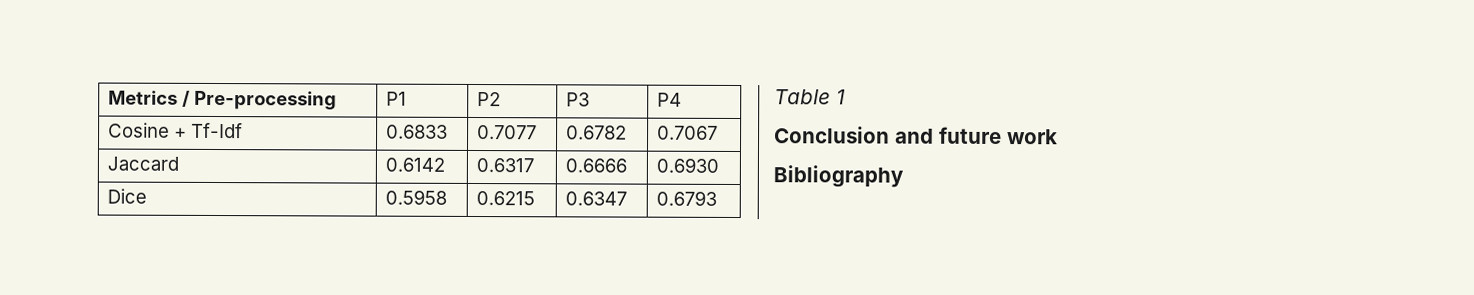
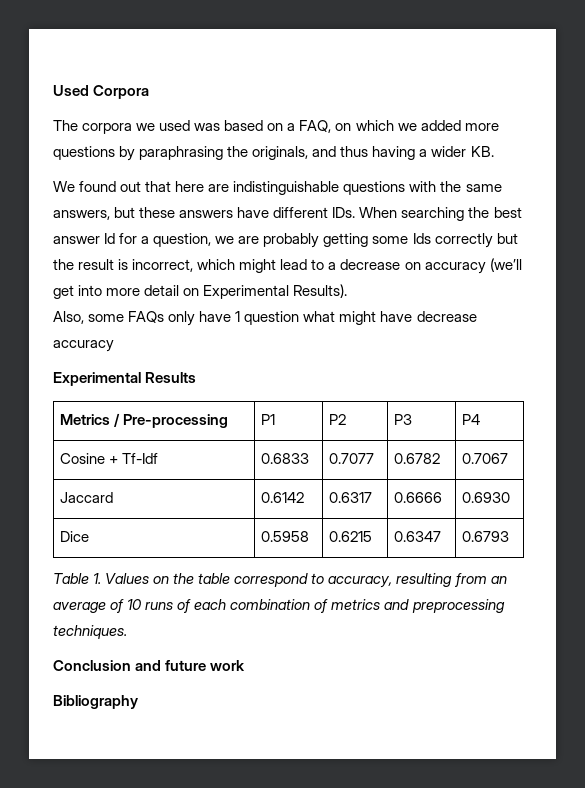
(108, 97) none -> [53,85,150,99] [53,120,499,134] [53,146,494,161] [53,181,502,195] [53,207,522,221] [53,233,518,248] [53,258,522,274] [53,284,348,299] [53,311,477,326] [53,340,114,352] [53,372,197,386] Used Corpora // The corpora we used was based on a FAQ, on which we added more questions by paraphrasing the originals, and thus having a wider KB. // We found out that here are indistinguishable questions with the same answers, but these answers have different IDs. When searching the best answer Id for a question, we are probably getting some Ids correctly but the result is incorrect, which might lead to a decrease on accuracy (we’ll get into more detail on Experimental Results). // Also, some FAQs only have 1 question what might have decrease accuracy // Experimental Results //
[836,89,846,105] 1 -> [93,573,507,588] [53,599,505,613] [53,625,127,639] 1. Values on the table correspond to accuracy, resulting from an average of 10 runs of each combination of metrics and preprocessing techniques.

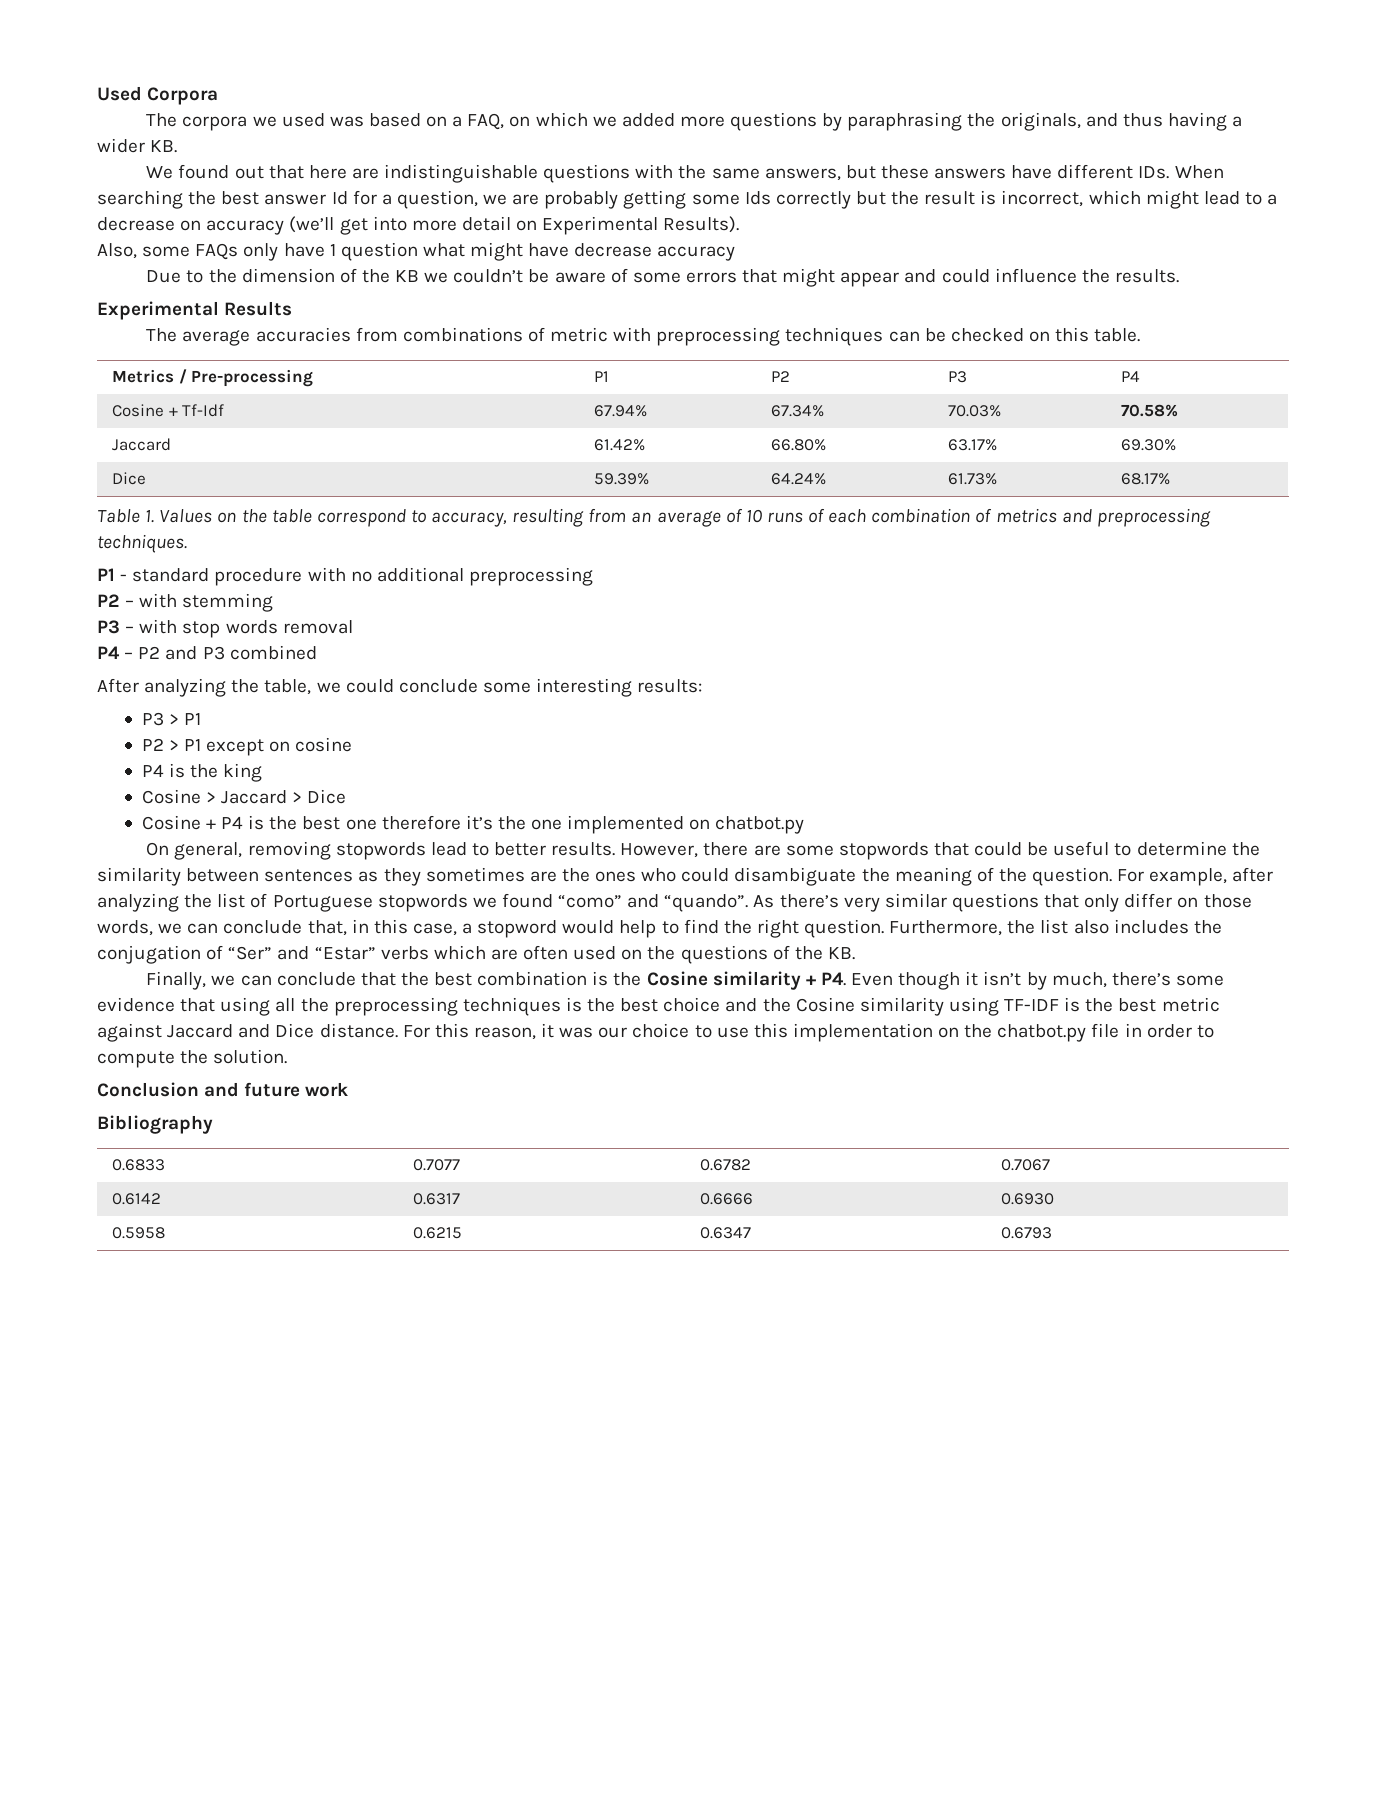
[53,372,197,386] Experimental Results -> [146,268,1179,287] [97,301,293,320] [146,327,1141,346] Due to the dimension of the KB we couldn’t be aware of some errors that might appear and could influence the results. // Experimental Results // The average accuracies from combinations of metric with preprocessing techniques can be checked on this table.
[260,453,309,464] [328,453,374,464] [393,453,440,464] [461,453,508,464] [59,492,113,503] [260,492,304,503] [328,492,372,503] [393,492,442,503] [461,492,510,503] [59,531,89,542] [260,531,309,542] [328,531,372,542] [393,531,441,542] [461,531,509,542] 0.6833 | 0.7077 | 0.6782 | 0.7067 // Jaccard | 0.6142 | 0.6317 | 0.6666 | 0.6930 // Dice | 0.5958 | 0.6215 | 0.6347 | 0.6793 -> [594,405,648,417] [771,405,825,417] [948,405,1002,417] [1121,404,1179,417] [112,438,172,451] [594,439,646,451] [771,439,827,451] [948,439,998,451] [1121,439,1177,451] [112,472,147,485] [594,473,650,485] [771,473,827,485] [948,473,998,485] [1121,473,1171,485] 67.94% | 67.34% | 70.03% | 70.58% // Jaccard | 61.42% | 66.80% | 63.17% | 69.30% // Dice | 59.39% | 64.24% | 61.73% | 68.17%
(127, 632) none -> [97,567,593,586] [97,593,274,612] [97,619,353,638] [97,645,317,660] [97,678,703,697] [141,712,202,726] [141,737,353,756] [141,763,263,782] [141,789,347,804] [141,815,805,834] [146,841,1260,860] [97,867,1274,886] [97,893,1252,912] [97,919,1222,938] [97,945,855,964] [146,971,1224,990] [97,997,1220,1016] [97,1023,1214,1042] [97,1049,288,1068] // P1 - standard procedure with no additional preprocessing // P2 – with stemming // P3 – with stop words removal // P4 – P2 and P3 combined // After analyzing the table, we could conclude some interesting results: // P3 > P1 // P2 > P1 except on cosine // P4 is the king // Cosine > Jaccard > Dice // Cosine + P4 is the best one therefore it’s the one implemented on chatbot.py // On general, removing stopwords lead to better results. However, there are some stopwords that could be useful to determine the similarity between sentences as they sometimes are the ones who could disambiguate the meaning of the question. For example, after analyzing the list of Portuguese stopwords we found “como” and “quando”. As there’s very similar questions that only differ on those words, we can conclude that, in this case, a stopword would help to find the right question. Furthermore, the list also includes the conjugation of “Ser” and “Estar” verbs which are often used on the questions of the KB. // Finally, we can conclude that the best combination is the Cosine similarity + P4. Even though it isn’t by much, there’s some evidence that using all the preprocessing techniques is the best choice and the Cosine similarity using TF-IDF is the best metric against Jaccard and Dice distance. For this reason, it was our choice to use this implementation on the chatbot.py file in order to compute the solution.
(138, 702) none -> [112,1159,166,1171] [413,1159,461,1171] [700,1159,752,1171] [1001,1159,1051,1171] [112,1193,162,1205] [413,1193,461,1205] [700,1193,754,1205] [1001,1193,1055,1205] [112,1227,166,1239] [413,1227,463,1239] [700,1227,752,1239] [1001,1227,1053,1239] // 0.6833 | 0.7077 | 0.6782 | 0.7067 // 0.6142 | 0.6317 | 0.6666 | 0.6930 // 0.5958 | 0.6215 | 0.6347 | 0.6793

